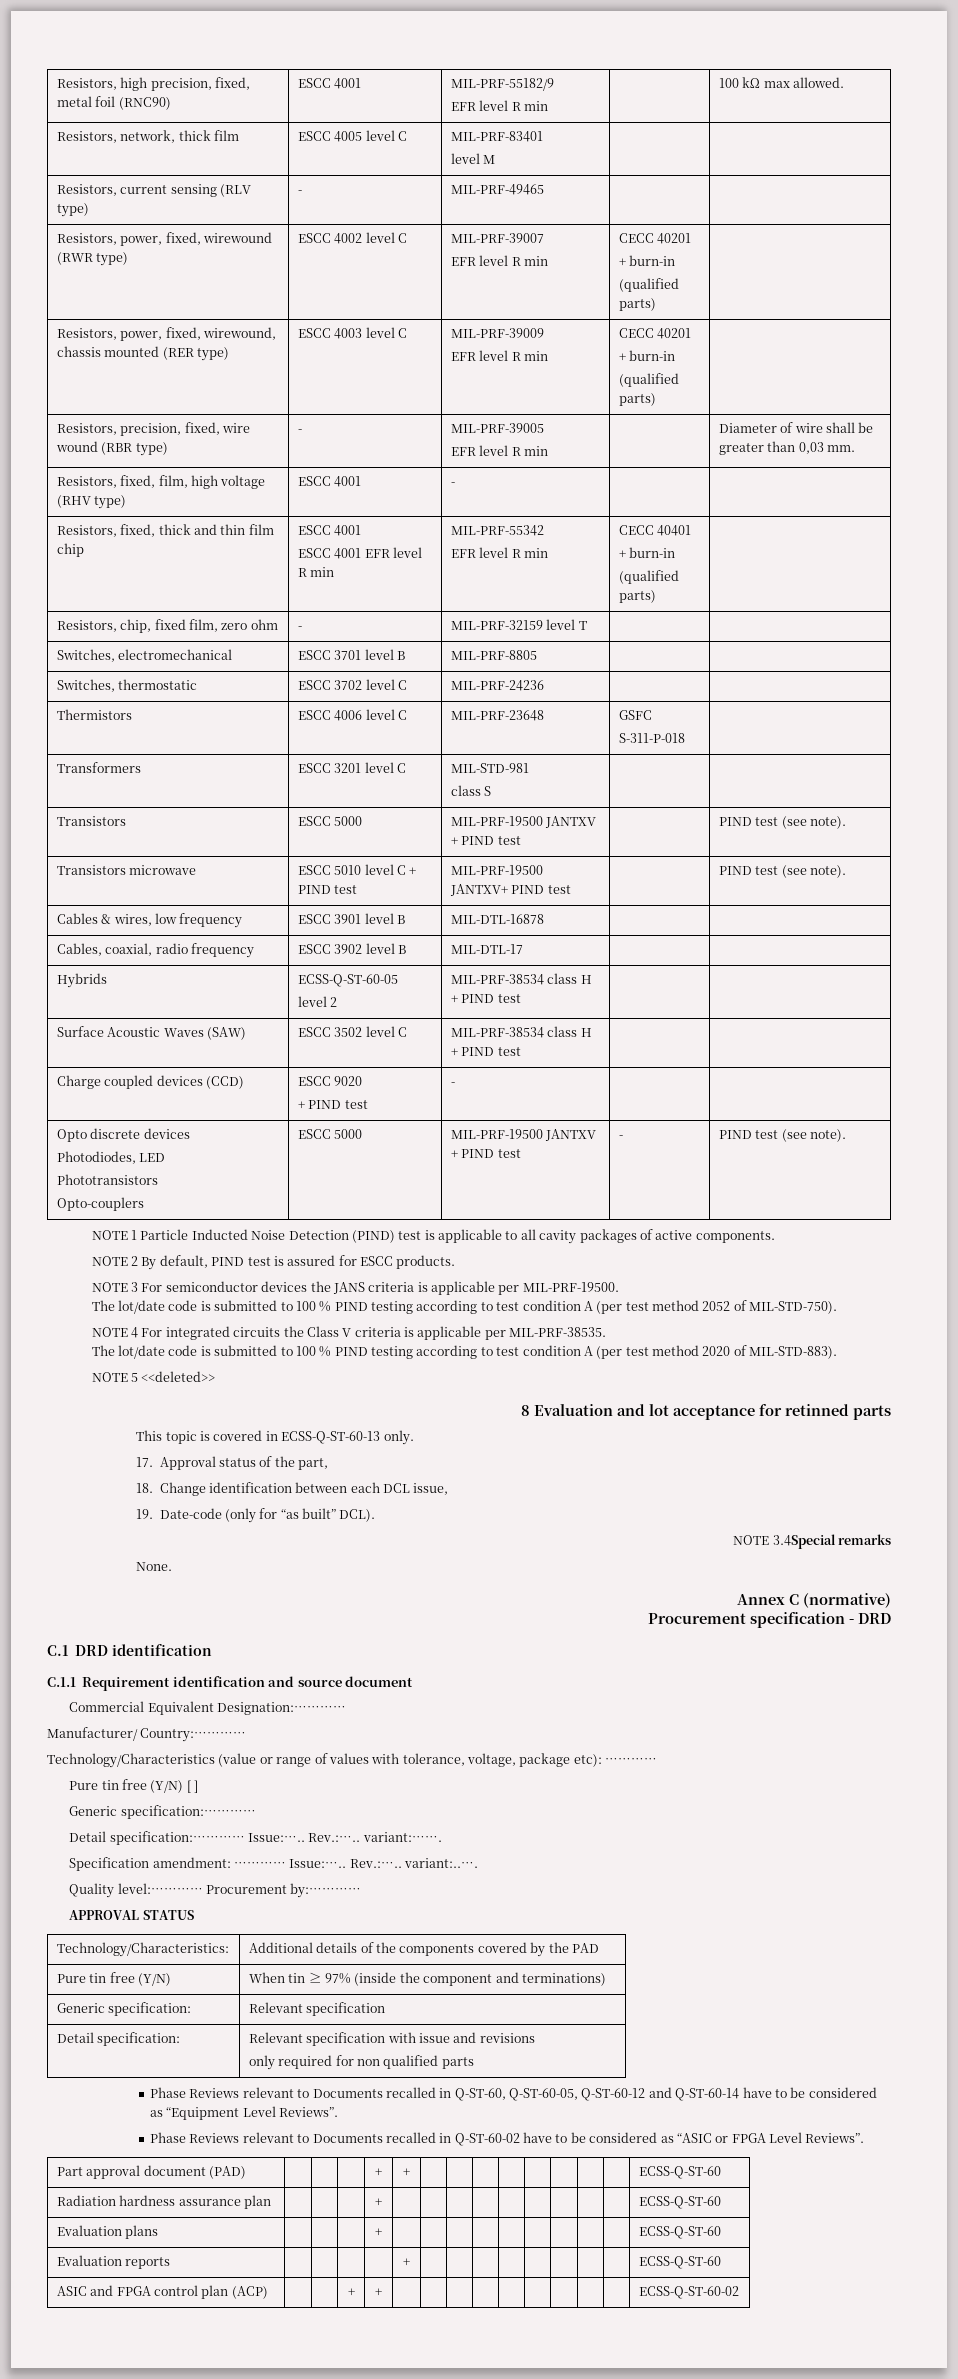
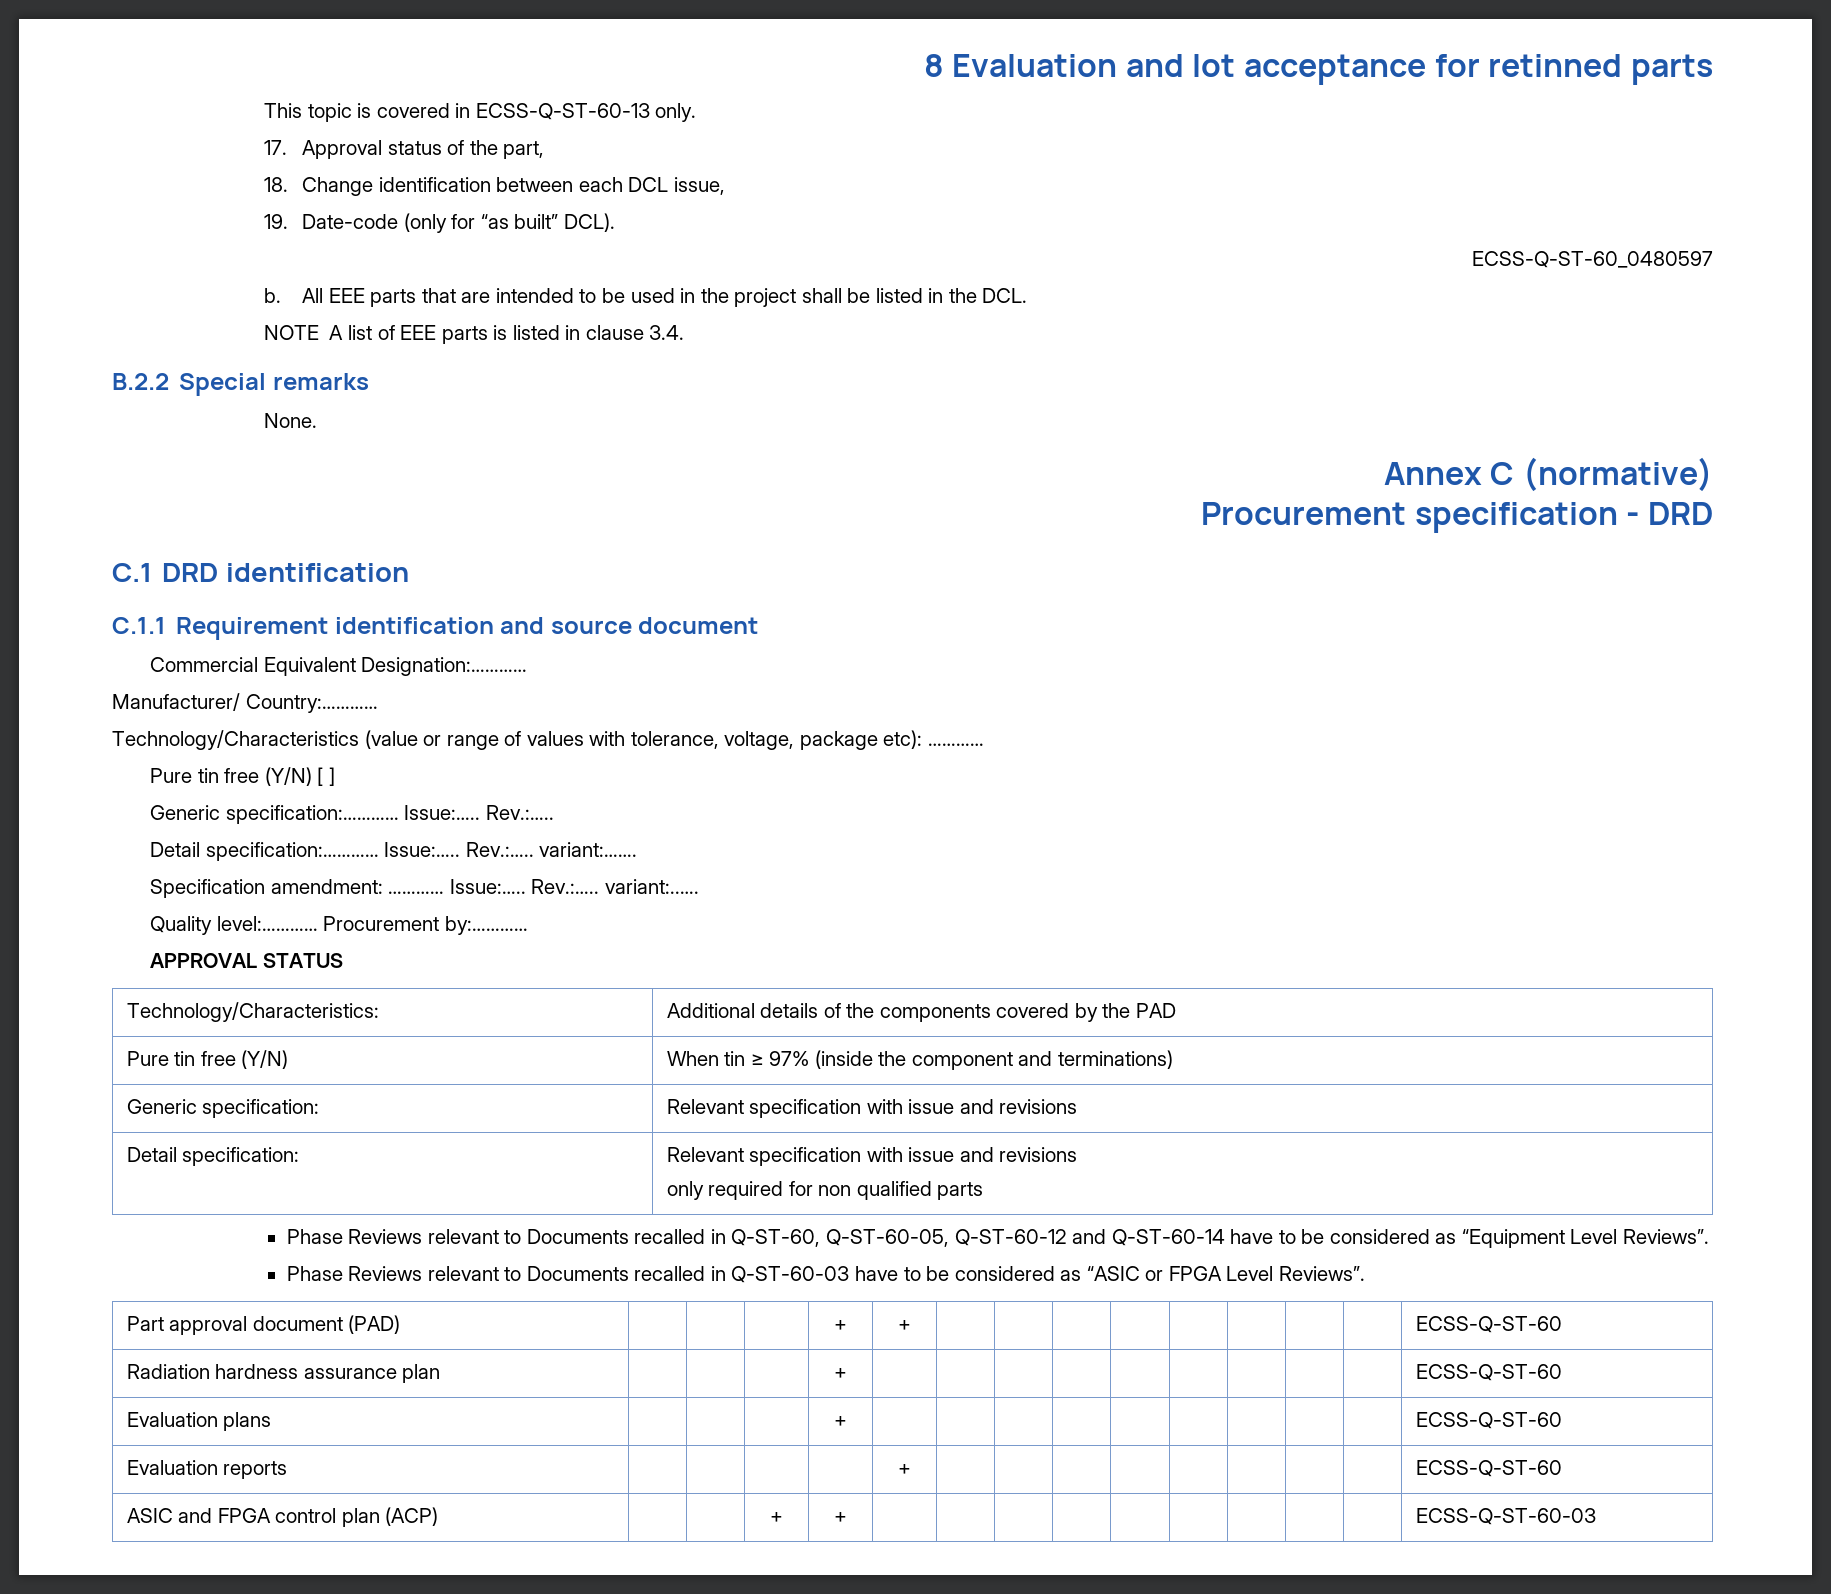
[56,77,251,91] [56,96,171,110] [297,78,362,89] [450,78,554,91] [450,100,549,111] [718,77,845,88] [56,130,240,143] [297,130,408,142] [450,131,543,142] [450,153,496,164] [56,184,252,197] [56,203,89,217] [297,190,302,194] [450,184,544,195] [56,232,273,246] [56,252,129,266] [297,232,408,244] [450,233,544,243] [450,255,549,266] [618,233,692,244] [618,255,676,266] [618,278,679,292] [618,298,656,311] [56,327,277,341] [56,346,230,361] [297,327,408,339] [450,328,544,338] [450,350,549,361] [618,328,692,339] [618,350,676,361] [618,373,679,387] [618,393,656,406] [56,422,251,436] [55,441,168,456] [297,429,302,433] [450,423,544,433] [450,445,549,456] [718,422,874,433] [718,441,856,455] [56,475,266,489] [56,495,127,509] [297,476,362,487] [450,482,455,486] [56,524,274,537] [56,543,84,557] [297,525,362,536] [297,547,423,559] [297,567,335,577] [450,525,544,536] [450,547,549,558] [618,525,692,536] [618,547,676,558] [618,570,679,584] [618,590,656,603] [56,619,278,633] [297,626,302,630] [450,619,587,630] [56,649,233,662] [297,649,406,660] [450,650,537,660] [56,679,198,692] [297,679,408,690] [450,680,544,691] [56,709,132,720] [297,709,408,721] [450,710,544,721] [618,710,652,720] [618,733,685,743] [56,762,141,773] [297,762,407,773] [450,763,529,773] [450,785,492,796] [56,816,126,826] [297,816,363,826] [450,816,597,828] [450,836,521,845] [718,816,847,829] [56,865,197,875] [297,864,417,875] [297,885,358,894] [450,865,543,875] [449,884,571,896] [718,865,847,878] [56,913,243,928] [297,913,406,924] [450,914,544,924] [56,943,255,958] [297,943,407,954] [450,944,523,954] [56,973,107,988] [297,974,398,987] [297,996,338,1007] [450,973,592,985] [450,994,521,1003] [56,1026,247,1040] [297,1026,408,1037] [450,1026,592,1038] [450,1047,521,1056] [56,1075,245,1089] [297,1076,363,1086] [297,1100,368,1109] [450,1082,455,1086] [56,1128,190,1142] [56,1151,166,1164] [56,1174,158,1185] [56,1197,144,1211] [297,1129,363,1139] [450,1129,597,1141] [450,1149,521,1158] [618,1135,623,1139] [718,1129,847,1142] [91,1229,775,1244] [91,1255,456,1270] [91,1281,619,1295] [91,1300,838,1314] [91,1326,607,1340] [91,1345,838,1359] [91,1371,216,1382] Resistors, high precision, fixed, metal foil (RNC90) | ESCC 4001 | MIL-PRF-55182/9 // EFR level R min | | 100 kΩ max allowed. // Resistors, network, thick film | ESCC 4005 level C | MIL-PRF-83401 // level M | | // Resistors, current sensing (RLV type) | - | MIL-PRF-49465 | | // Resistors, power, fixed, wirewound (RWR type) | ESCC 4002 level C | MIL-PRF-39007 // EFR level R min | CECC 40201 // + burn-in // (qualified parts) | // Resistors, power, fixed, wirewound, chassis mounted (RER type) | ESCC 4003 level C | MIL-PRF-39009 // EFR level R min | CECC 40201 // + burn-in // (qualified parts) | // Resistors, precision, fixed, wire wound (RBR type) | - | MIL-PRF-39005 // EFR level R min | | Diameter of wire shall be greater than 0,03 mm. // Resistors, fixed, film, high voltage (RHV type) | ESCC 4001 | - | | // Resistors, fixed, thick and thin film chip | ESCC 4001 // ESCC 4001 EFR level R min | MIL-PRF-55342 // EFR level R min | CECC 40401 // + burn-in // (qualified parts) | // Resistors, chip, fixed film, zero ohm | - | MIL-PRF-32159 level T | | // Switches, electromechanical | ESCC 3701 level B | MIL-PRF-8805 | | // Switches, thermostatic | ESCC 3702 level C | MIL-PRF-24236 | | // Thermistors | ESCC 4006 level C | MIL-PRF-23648 | GSFC // S-311-P-018 | // Transformers | ESCC 3201 level C | MIL-STD-981 // class S | | // Transistors | ESCC 5000 | MIL-PRF-19500 JANTXV + PIND test | | PIND test (see note). // Transistors microwave | ESCC 5010 level C + PIND test | MIL-PRF-19500 JANTXV+ PIND test | | PIND test (see note). // Cables & wires, low frequency | ESCC 3901 level B | MIL-DTL-16878 | | // Cables, coaxial, radio frequency | ESCC 3902 level B | MIL-DTL-17 | | // Hybrids | ECSS-Q-ST-60-05 // level 2 | MIL-PRF-38534 class H + PIND test | | // Surface Acoustic Waves (SAW) | ESCC 3502 level C | MIL-PRF-38534 class H + PIND test | | // Charge coupled devices (CCD) | ESCC 9020 // + PIND test | - | | // Opto discrete devices // Photodiodes, LED // Phototransistors // Opto-couplers | ESCC 5000 | MIL-PRF-19500 JANTXV + PIND test | - | PIND test (see note). // NOTE 1 Particle Inducted Noise Detection (PIND) test is applicable to all cavity packages of active components. // NOTE 2 By default, PIND test is assured for ESCC products. // NOTE 3 For semiconductor devices the JANS criteria is applicable per MIL-PRF-19500. // The lot/date code is submitted to 100 % PIND testing according to test condition A (per test method 2052 of MIL-STD-750). // NOTE 4 For integrated circuits the Class V criteria is applicable per MIL-PRF-38535. // The lot/date code is submitted to 100 % PIND testing according to test condition A (per test method 2020 of MIL-STD-883). // NOTE 5 <<deleted>> // -> (923, 65) none
[733,1534,836,1549] NOTE 3.4Special -> [1472,251,1713,268] [264,288,1028,307] [264,325,685,344] [112,373,267,396] ECSS-Q-ST-60_0480597 // b. All EEE parts that are intended to be used in the project shall be listed in the DCL. // NOTE A list of EEE parts is listed in clause 3.4. // B.2.2 Special
(256, 1812) none -> [404,805,554,820] Issue:….. Rev.:…..
(386, 2009) none -> [866,1099,1078,1114] with issue and revisions
[454,2133,520,2146] Q-ST-60-02 -> [731,1266,850,1283] Q-ST-60-03
[638,2286,739,2299] ECSS-Q-ST-60-02 -> [1415,1508,1596,1525] ECSS-Q-ST-60-03

